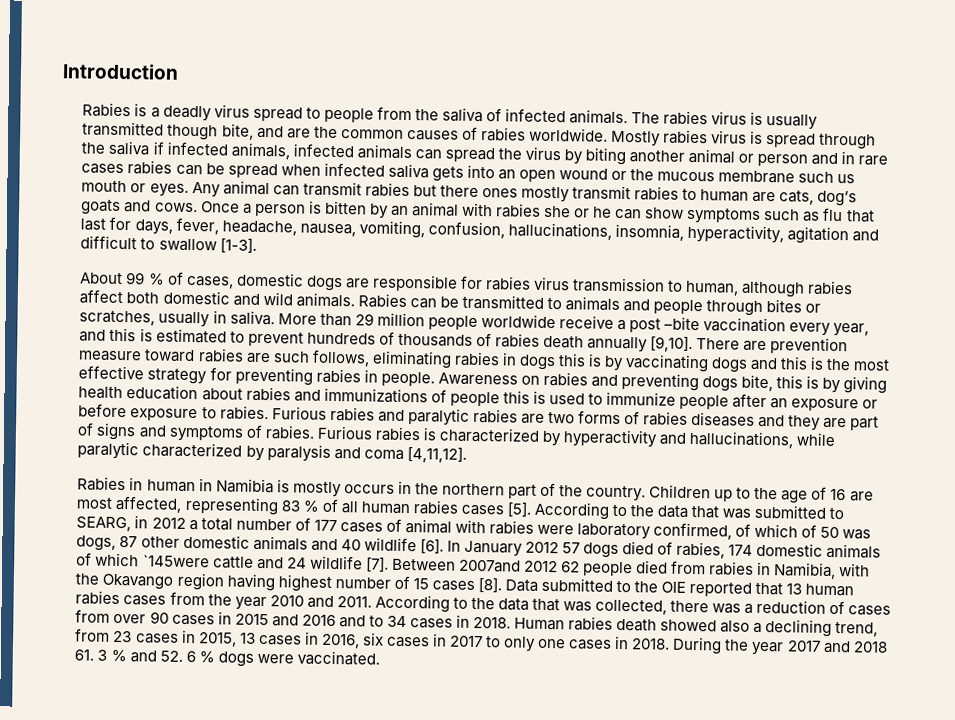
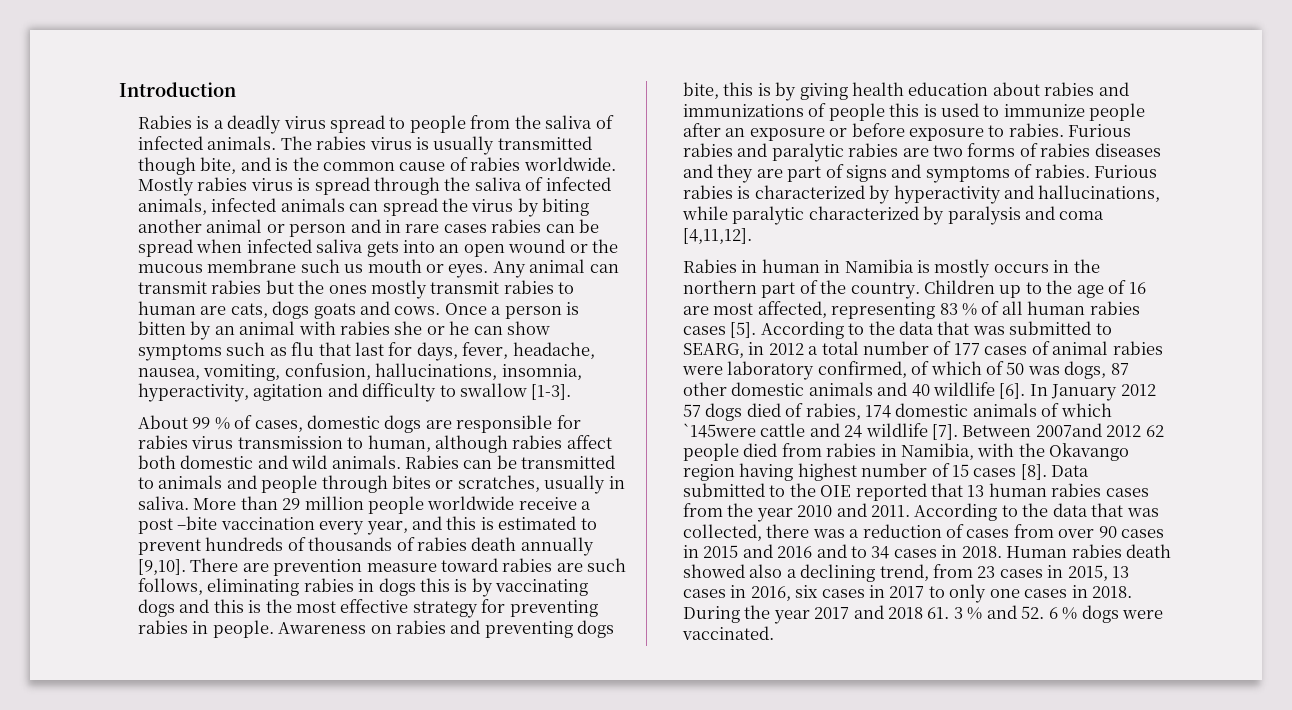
[286,128,311,139] are -> [275,158,289,171] is
[406,129,459,141] causes -> [399,162,446,171] cause
[152,141,165,155] if -> [525,177,544,191] of
[439,185,479,197] there -> [298,280,325,294] the
[817,190,858,207] dog’s -> [272,301,310,319] dogs
[80,235,138,250] difficult -> [362,383,437,402] difficulty
[454,519,486,534] with -> (1109, 348) none

